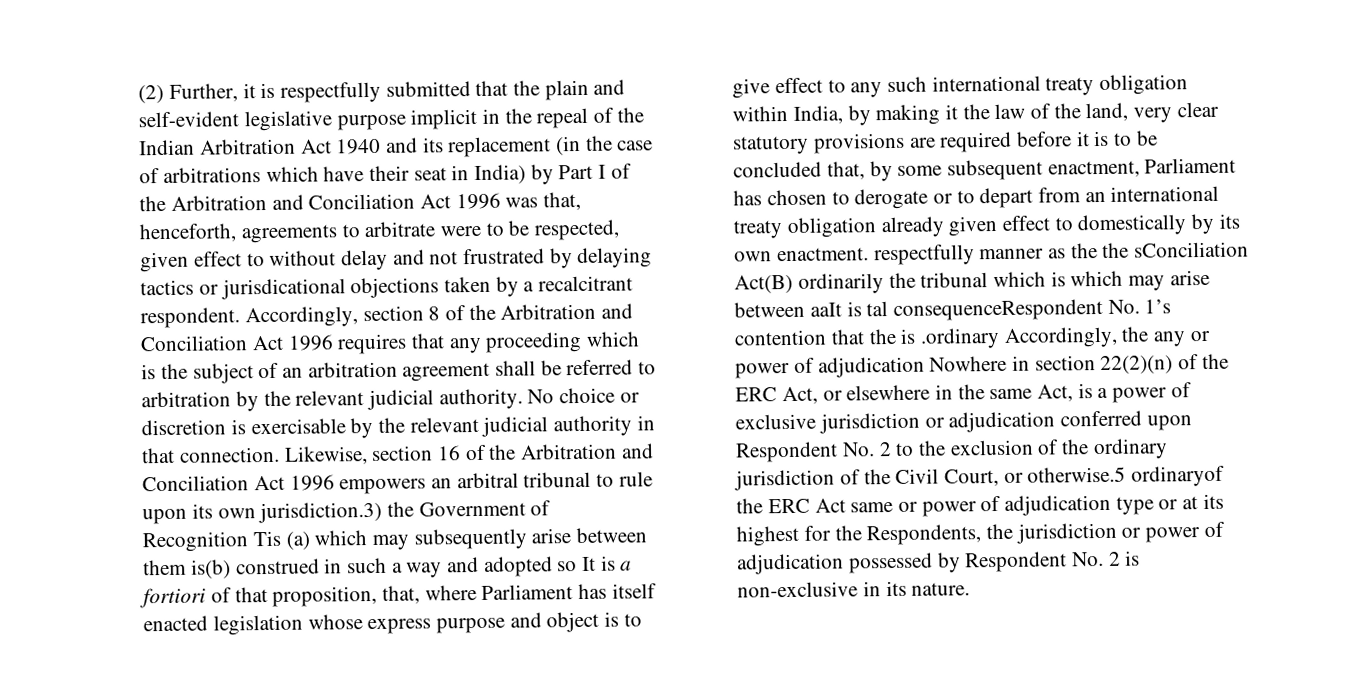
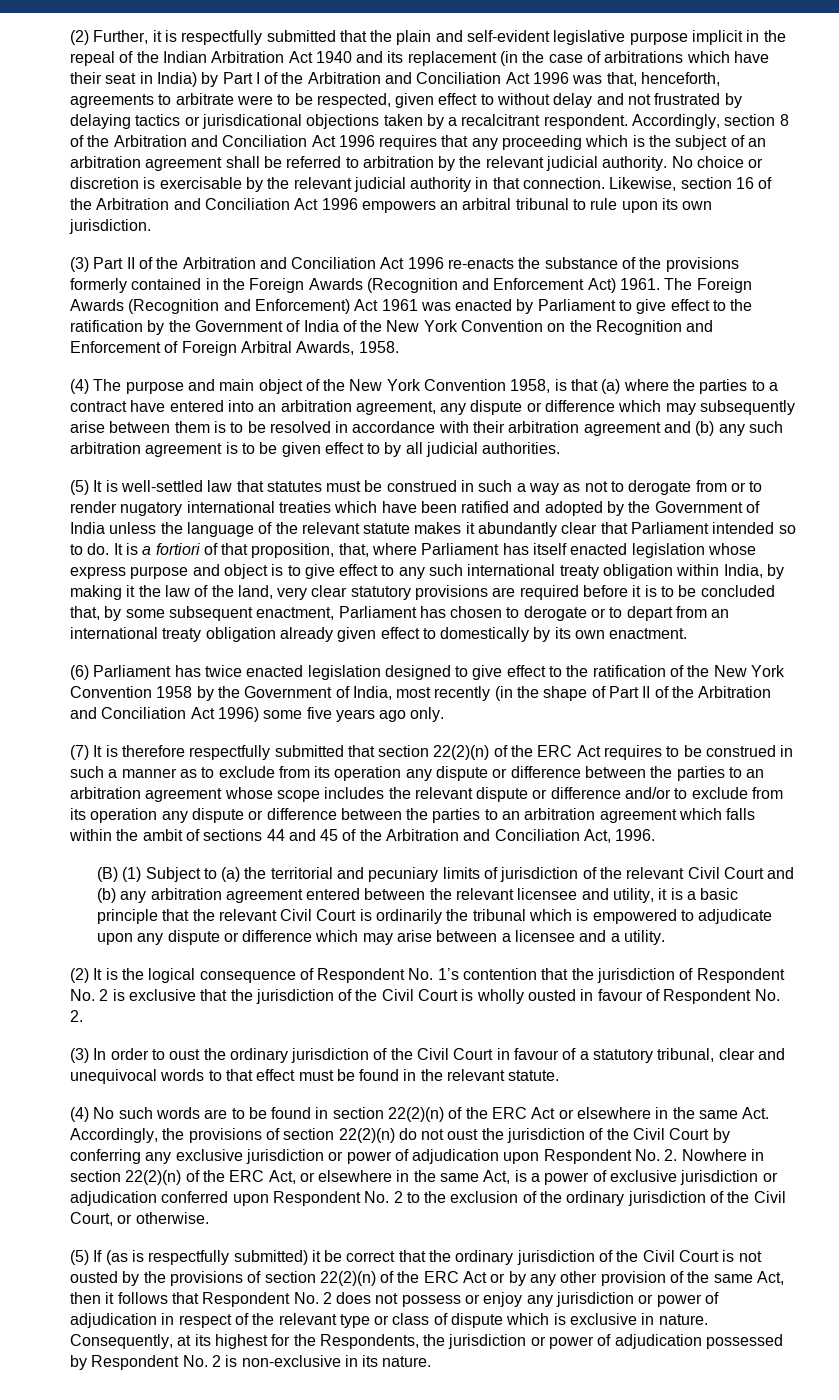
[258,500,552,524] [142,530,310,553] jurisdiction.3) the Government of Recognition Tis (a) -> [68,219,151,234] [69,257,739,272] [69,278,752,293] [69,299,753,314] [69,320,714,335] [69,341,399,356] [69,379,779,394] [69,400,616,415] jurisdiction. // (3) Part II of the Arbitration and Conciliation Act 1996 re-enacts the substance of the provisions formerly contained in the Foreign Awards (Recognition and Enforcement Act) 1961. The Foreign Awards (Recognition and Enforcement) Act 1961 was enacted by Parliament to give effect to the ratification by the Government of India of the New York Convention on the Recognition and Enforcement of Foreign Arbitral Awards, 1958. // (4) The purpose and main object of the New York Convention 1958, is that (a) where the parties to a contract have entered into an arbitration agreement, any dispute or difference
[191,559,232,579] is(b) -> [213,421,784,436] [69,442,561,457] [69,480,383,495] is to be resolved in accordance with their arbitration agreement and (b) any such arbitration agreement is to be given effect to by all judicial authorities. // (5) It is well-settled law that statutes must be
[447,556,578,577] and adopted so -> [563,480,763,495] [69,501,761,516] [69,522,796,537] [69,543,110,555] as not to derogate from or to render nugatory international treaties which have been ratified and adopted by the Government of India unless the language of the relevant statute makes it abundantly clear that Parliament intended so to do.
[873,241,1250,266] [734,274,794,294] respectfully manner as the the sConciliation Act(B) -> [69,665,786,680] [69,686,772,701] [69,707,445,722] [69,745,794,760] [69,766,765,781] [69,787,784,802] [69,808,756,823] [68,829,656,843] [96,867,795,882] [96,888,739,903] [96,909,372,924] // (6) Parliament has twice enacted legislation designed to give effect to the ratification of the New York Convention 1958 by the Government of India, most recently (in the shape of Part II of the Arbitration and Conciliation Act 1996) some five years ago only. // (7) It is therefore respectfully submitted that section 22(2)(n) of the ERC Act requires to be construed in such a manner as to exclude from its operation any dispute or difference between the parties to an arbitration agreement whose scope includes the relevant dispute or difference and/or to exclude from its operation any dispute or difference between the parties to an arbitration agreement which falls within the ambit of sections 44 and 45 of the Arbitration and Conciliation Act, 1996. // (B) (1) Subject to (a) the territorial and pecuniary limits of jurisdiction of the relevant Civil Court and (b) any arbitration agreement entered between the relevant licensee and utility, it is a basic principle that the relevant Civil Court is
[1070,269,1210,291] [734,298,1104,321] which may arise between aaIt is tal consequenceRespondent -> [592,909,773,924] [96,930,666,945] [69,968,406,983] empowered to adjudicate upon any dispute or difference which may arise between a licensee and a utility. // (2) It is the logical consequence of Respondent
[900,326,1211,349] [735,356,925,379] is .ordinary Accordingly, the any or power of adjudication -> [597,968,785,983] [69,989,780,1004] [69,1010,83,1022] [69,1048,786,1063] [69,1069,560,1084] [69,1107,770,1122] [69,1128,730,1143] [69,1149,678,1164] jurisdiction of Respondent No. 2 is exclusive that the jurisdiction of the Civil Court is wholly ousted in favour of Respondent No. 2. // (3) In order to oust the ordinary jurisdiction of the Civil Court in favour of a statutory tribunal, clear and unequivocal words to that effect must be found in the relevant statute. // (4) No such words are to be found in section 22(2)(n) of the ERC Act or elsewhere in the same Act. Accordingly, the provisions of section 22(2)(n) do not oust the jurisdiction of the Civil Court by conferring any exclusive jurisdiction or power of adjudication upon Respondent No. 2.
[1027,465,1226,487] [736,494,1179,517] otherwise.5 ordinaryof the ERC Act same or power of adjudication type or -> [135,1212,209,1224] [69,1250,762,1265] [69,1271,785,1286] [69,1292,720,1307] [69,1313,708,1328] [69,1334,173,1349] otherwise. // (5) If (as is respectfully submitted) it be correct that the ordinary jurisdiction of the Civil Court is not ousted by the provisions of section 22(2)(n) of the ERC Act or by any other provision of the same Act, then it follows that Respondent No. 2 does not possess or enjoy any jurisdiction or power of adjudication in respect of the relevant type or class of dispute which is exclusive in nature. Consequently,

